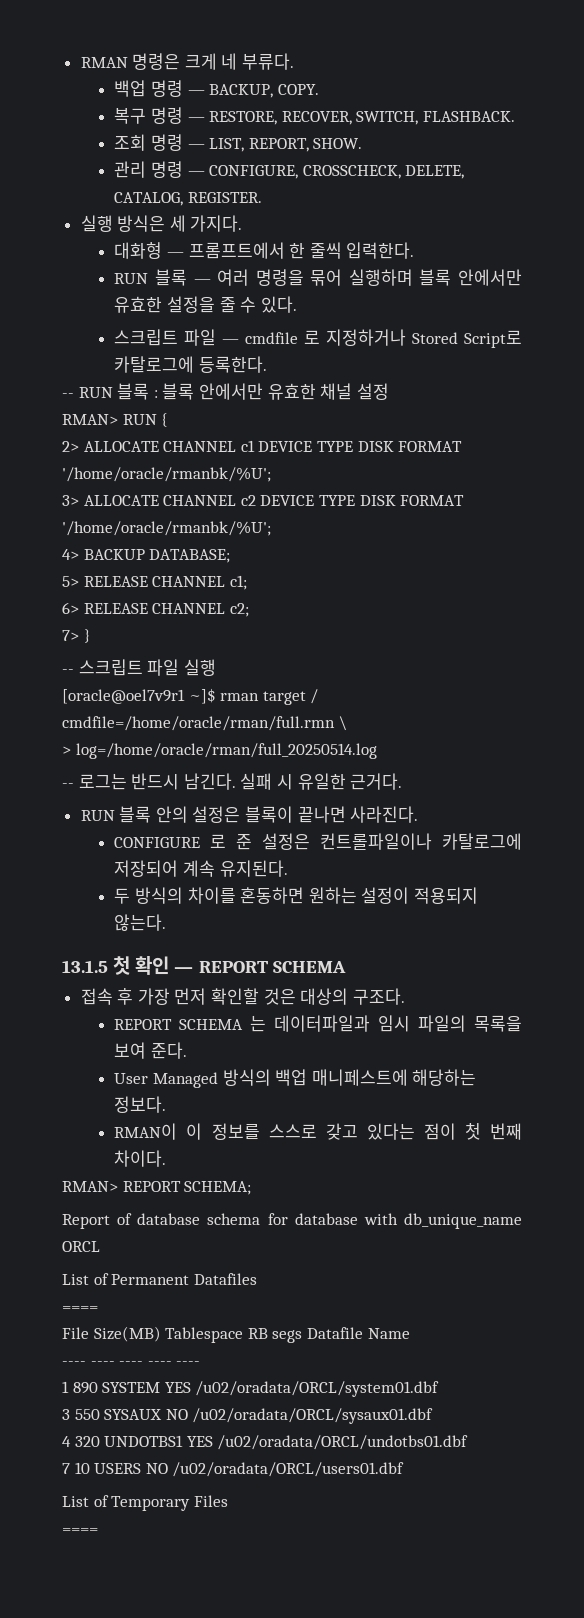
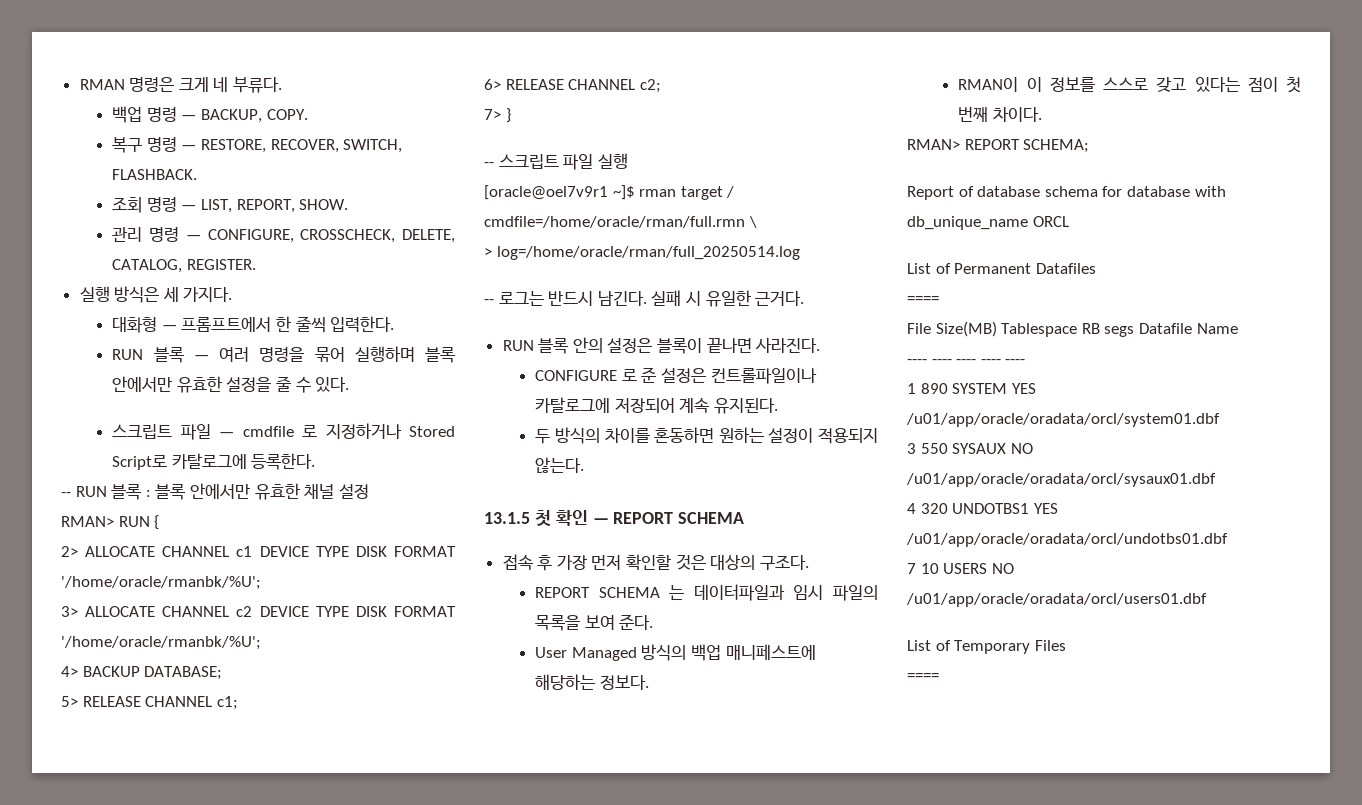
[195,1381,440,1397] /u02/oradata/ORCL/system01.dbf -> [906,413,1220,427] /u01/app/oracle/oradata/orcl/system01.dbf
[192,1408,434,1424] /u02/oradata/ORCL/sysaux01.dbf -> [906,473,1216,487] /u01/app/oracle/oradata/orcl/sysaux01.dbf
[217,1435,469,1450] /u02/oradata/ORCL/undotbs01.dbf -> [906,533,1228,547] /u01/app/oracle/oradata/orcl/undotbs01.dbf
[172,1462,405,1477] /u02/oradata/ORCL/users01.dbf -> [906,593,1207,607] /u01/app/oracle/oradata/orcl/users01.dbf

